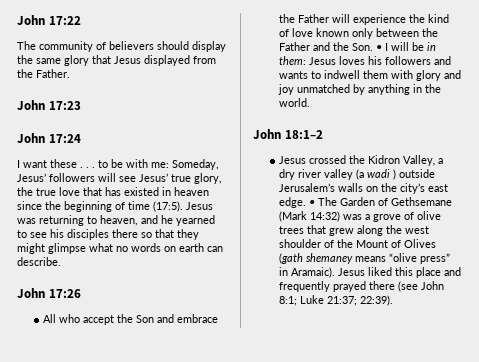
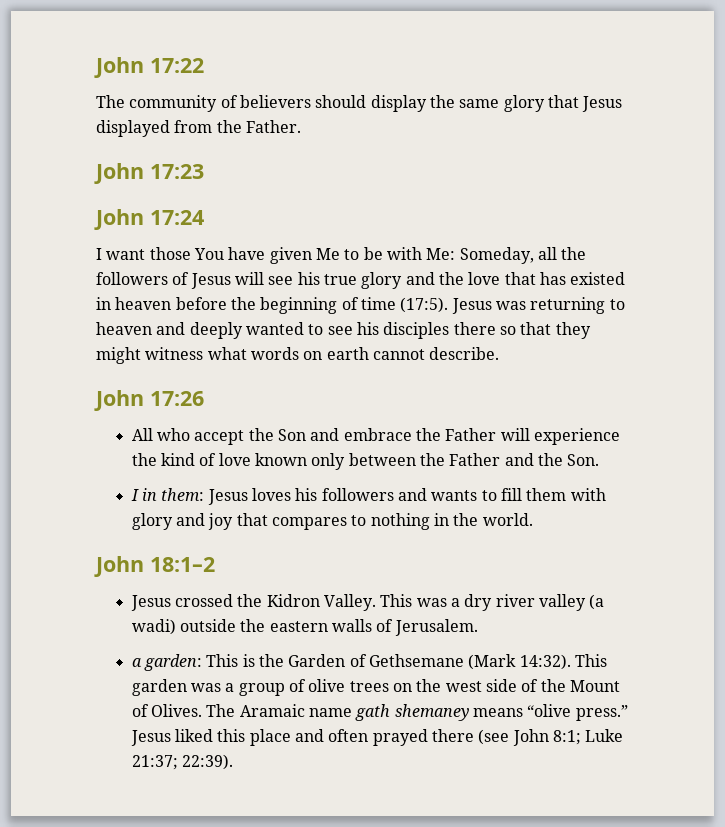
[50,159,219,170] [17,173,222,184] [17,187,56,196] these . . . to be with me: Someday, Jesus’ followers will see Jesus’ true glory, the true -> [149,247,587,264] [96,272,464,289] those You have given Me to be with Me: Someday, all the followers of Jesus will see his true glory and the
[17,201,42,210] since -> [175,297,227,310] before
[100,215,215,226] heaven, and he yearned -> [96,322,304,339] heaven and deeply wanted
[48,243,128,254] glimpse what no -> [145,347,247,360] witness what
[207,246,223,252] can -> [372,349,425,360] cannot
[376,42,425,51] • I will be -> [130,489,139,501] // I
[324,70,361,79] indwell -> [500,488,522,501] fill
[297,84,411,95] unmatched by anything -> [236,513,430,530] that compares to nothing
[403,155,436,166] Valley, -> [324,594,447,611] Valley. This was
[367,169,436,180] [279,183,449,194] [279,197,338,208] wadi ) outside Jerusalem’s walls on the city’s east edge. • The -> [131,619,478,636] [131,654,285,671] wadi) outside the eastern walls of Jerusalem. // a garden: This is the
[310,211,402,222] 14:32) was a grove -> [519,654,607,670] [131,679,285,696] 14:32). This garden was a group
[307,225,384,236] that grew along -> [393,683,413,692] on
[279,239,322,248] shoulder -> [485,679,517,692] side
[404,239,437,248] [279,253,451,264] [279,267,336,278] Olives (gath shemaney means “olive press” in Aramaic). -> [151,704,628,721] Olives. The Aramaic name gath shemaney means “olive press.”
[279,281,331,292] frequently -> [328,729,369,742] often

